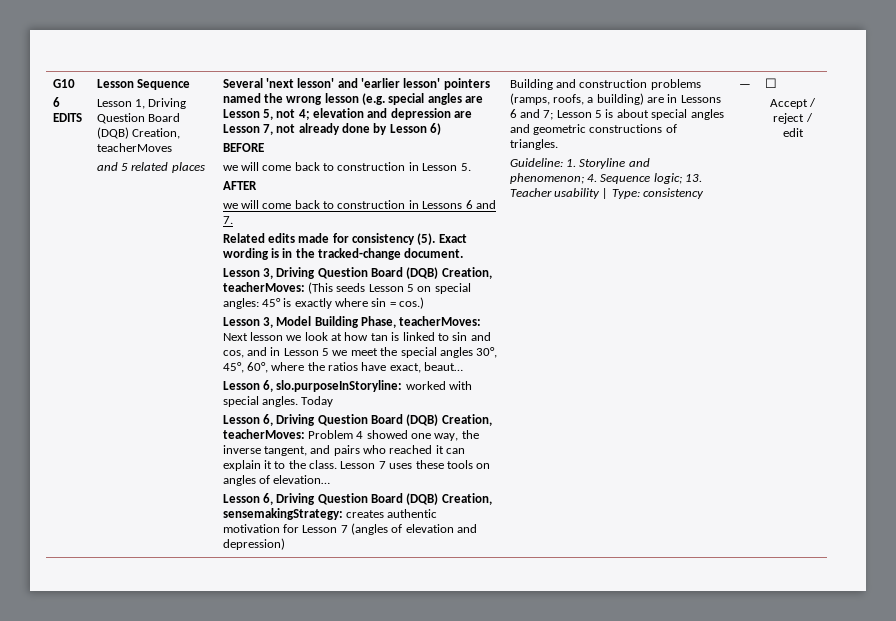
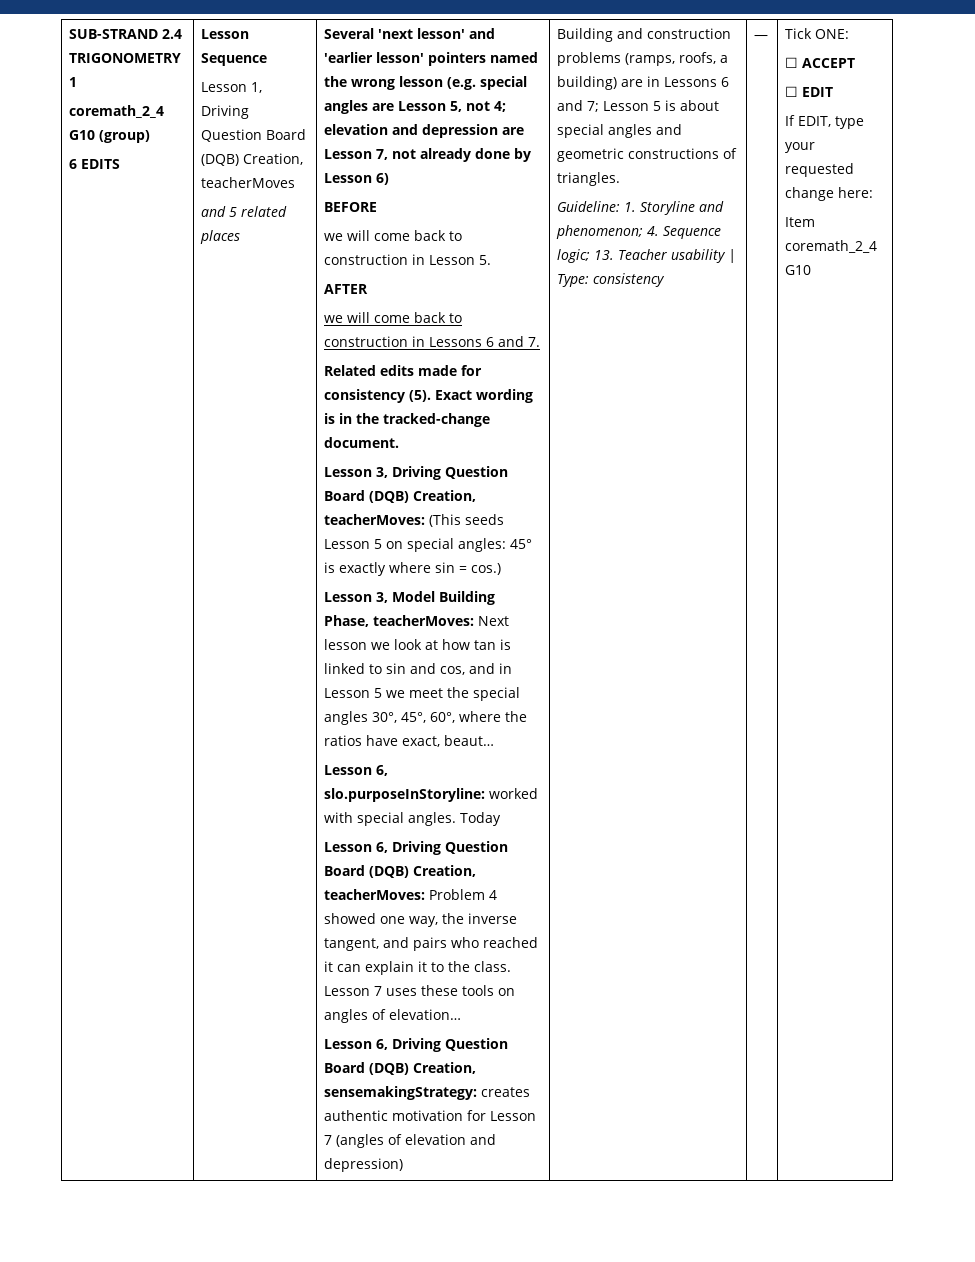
[52,79,75,88] G10 -> [68,29,182,39] [68,53,181,63] [68,77,77,87] [68,105,164,118] [68,130,150,143] SUB-STRAND 2.4 TRIGONOMETRY 1 // coremath_2_4 G10 (group)
[764,78,777,88] [769,98,817,109] [773,113,813,124] [782,128,804,137] ☐ // Accept / reject / edit -> [784,28,849,39] [784,57,855,68] [784,86,833,97] [784,115,864,129] [784,142,815,153] [784,163,854,177] [784,187,873,201] [784,217,815,227] [784,240,877,253] [784,265,811,275] Tick ONE: // ☐ ACCEPT // ☐ EDIT // If EDIT, type your requested change here: // Item coremath_2_4 G10

